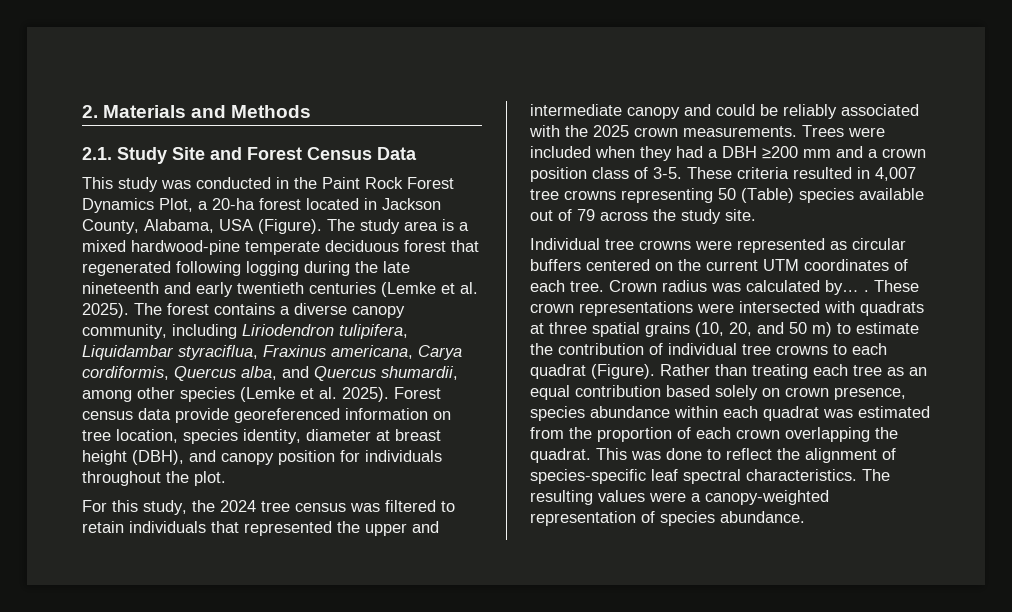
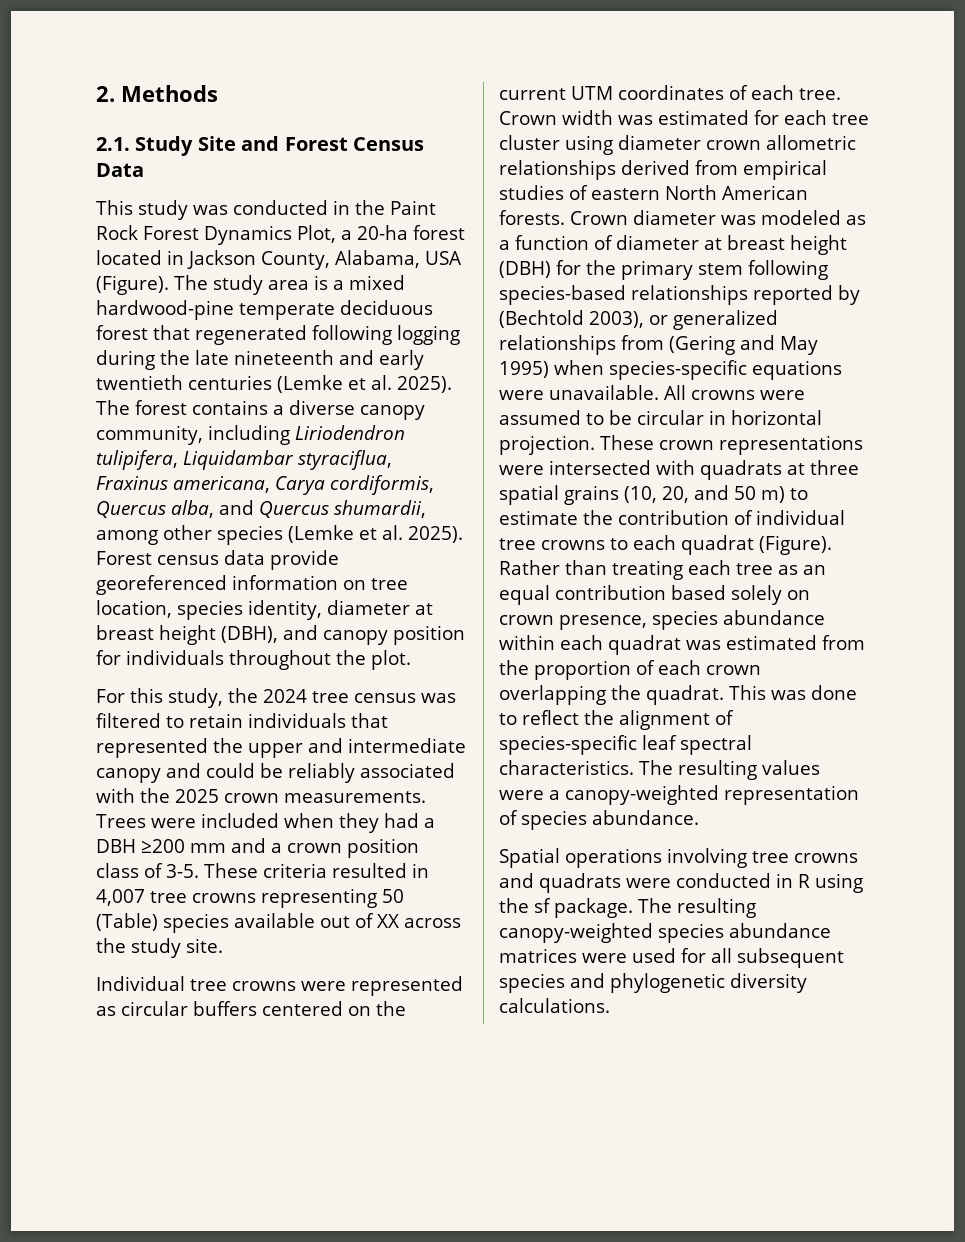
[103,105,227,118] Materials and -> (115, 94) none
[577,209,595,221] 79 -> [376,914,399,928] XX
[662,280,869,295] radius was calculated by… . -> [562,110,869,125] [499,135,856,155] [499,160,827,180] [499,185,808,200] [499,210,866,225] [499,235,847,255] [499,260,828,280] [499,285,860,305] [499,310,778,330] [499,335,818,355] [499,360,842,380] [499,385,805,400] [499,410,822,425] [499,435,595,455] width was estimated for each tree cluster using diameter crown allometric relationships derived from empirical studies of eastern North American forests. Crown diameter was modeled as a function of diameter at breast height (DBH) for the primary stem following species-based relationships reported by (Bechtold 2003), or generalized relationships from (Gering and May 1995) when species-specific equations were unavailable. All crowns were assumed to be circular in horizontal projection.
(805, 517) none -> [499,848,858,868] [499,873,863,893] [499,898,756,918] [499,923,831,943] [499,948,844,968] [499,973,807,993] [499,998,610,1013] // Spatial operations involving tree crowns and quadrats were conducted in R using the sf package. The resulting canopy-weighted species abundance matrices were used for all subsequent species and phylogenetic diversity calculations.

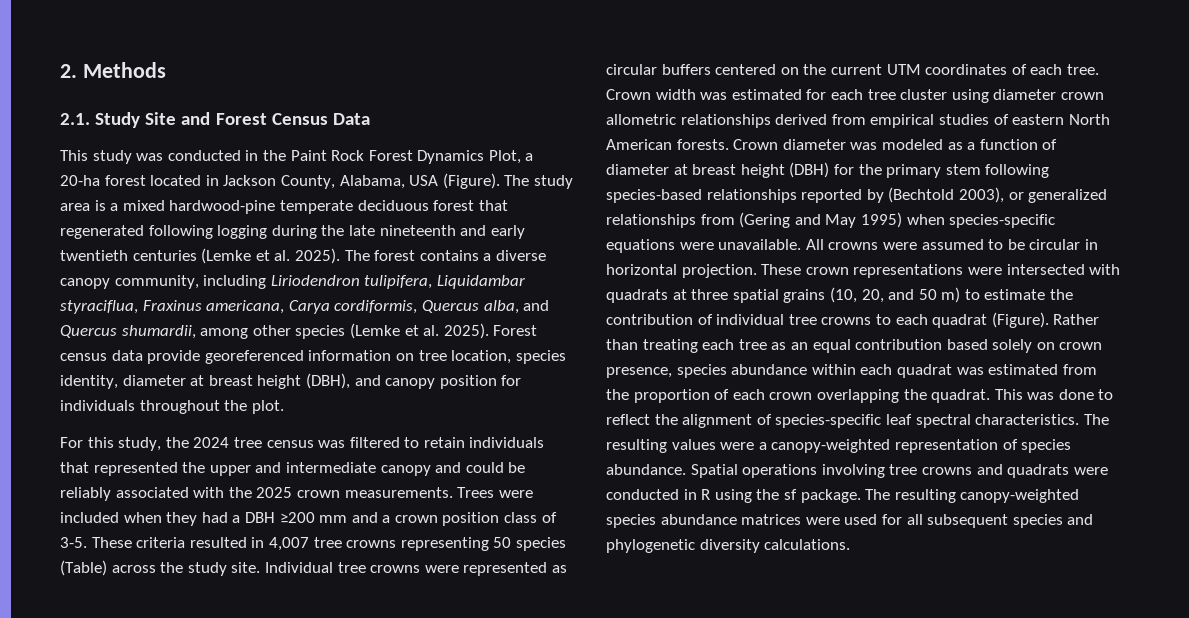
[96,913,399,933] (Table) species available out of XX -> [515,537,566,551] [60,560,107,576] species (Table)
(223, 945) // -> (261, 567) none
(699, 817) // -> (686, 469) none

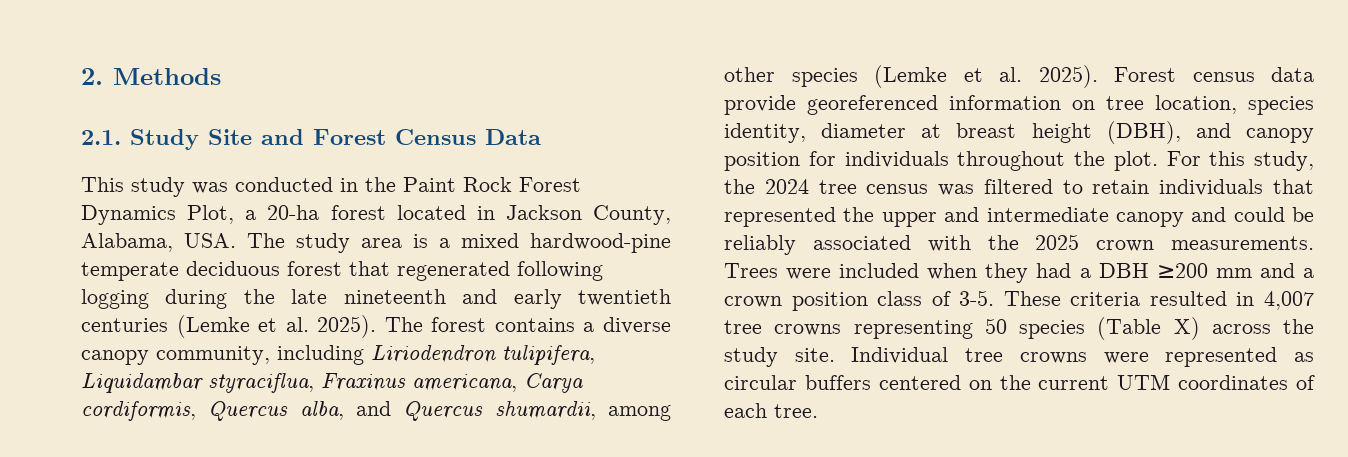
[409,173,500,189] USA (Figure). -> [184,233,236,248] USA.
(284, 407) // -> (1158, 161) none
[60,560,107,576] (Table) -> [1097,317,1200,340] (Table X)
[606,89,1104,103] [606,114,1110,128] [606,139,1058,150] [606,162,1050,178] [606,187,1108,203] [606,212,1056,228] [606,239,1098,253] [606,264,1121,278] [606,287,1074,303] [606,312,1100,328] [606,339,1103,353] [606,364,1097,378] [606,389,1114,403] [606,414,1109,428] [606,439,1072,453] [606,464,1108,478] [606,489,1080,503] [606,514,1094,528] [606,539,851,553] Crown width was estimated for each tree cluster using diameter crown allometric relationships derived from empirical studies of eastern North American forests. Crown diameter was modeled as a function of diameter at breast height (DBH) for the primary stem following species-based relationships reported by (Bechtold 2003), or generalized relationships from (Gering and May 1995) when species-specific equations were unavailable. All crowns were assumed to be circular in horizontal projection. These crown representations were intersected with quadrats at three spatial grains (10, 20, and 50 m) to estimate the contribution of individual tree crowns to each quadrat (Figure). Rather than treating each tree as an equal contribution based solely on crown presence, species abundance within each quadrat was estimated from the proportion of each crown overlapping the quadrat. This was done to reflect the alignment of species-specific leaf spectral characteristics. The resulting values were a canopy-weighted representation of species abundance. Spatial operations involving tree crowns and quadrats were conducted in R using the sf package. The resulting canopy-weighted species abundance matrices were used for all subsequent species and phylogenetic diversity calculations. -> (818, 411) none

